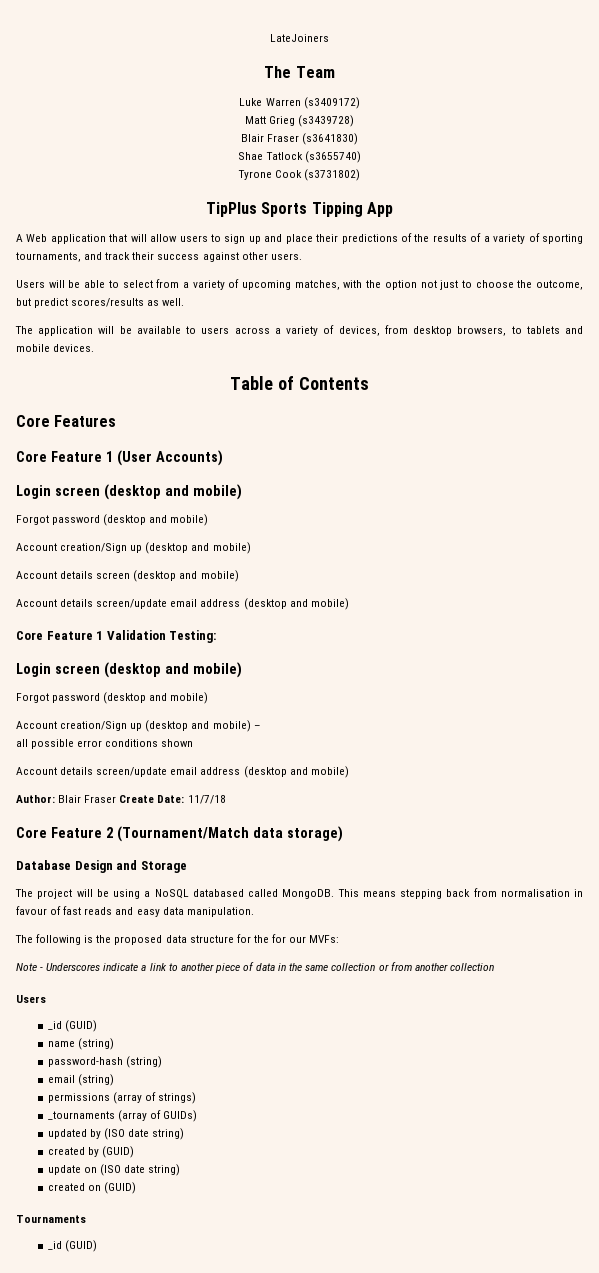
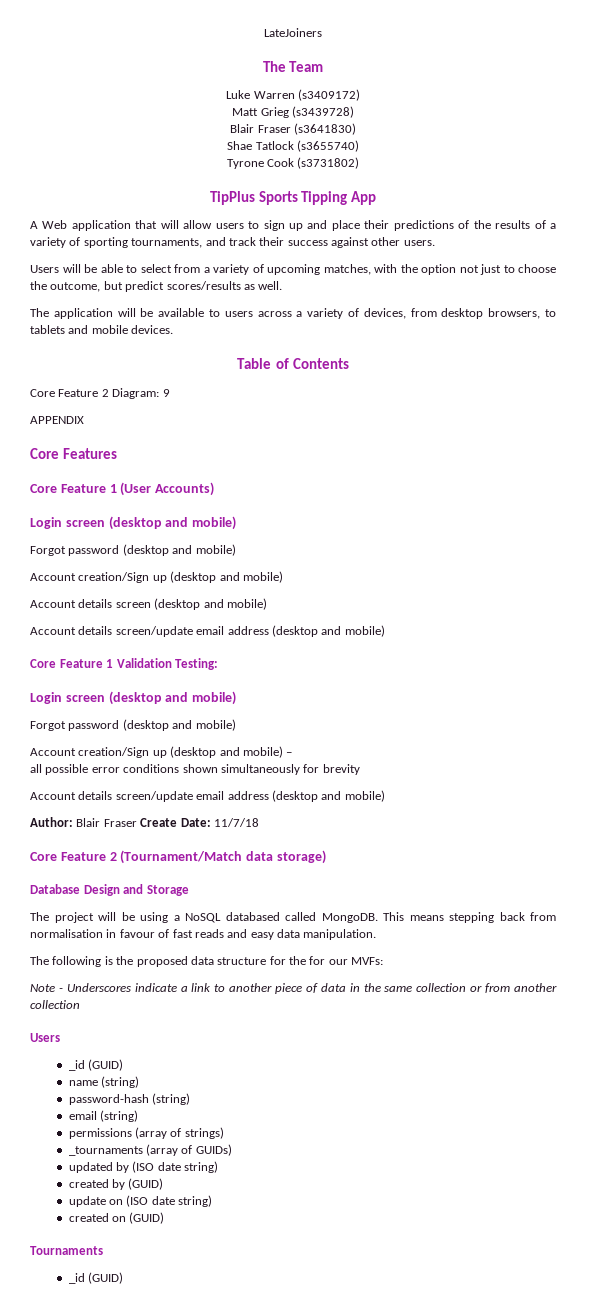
(369, 383) none -> [30,388,170,399] [30,416,84,424] // Core Feature 2 Diagram: 9 // APPENDIX
(194, 743) none -> [220,764,360,775] simultaneously for brevity

